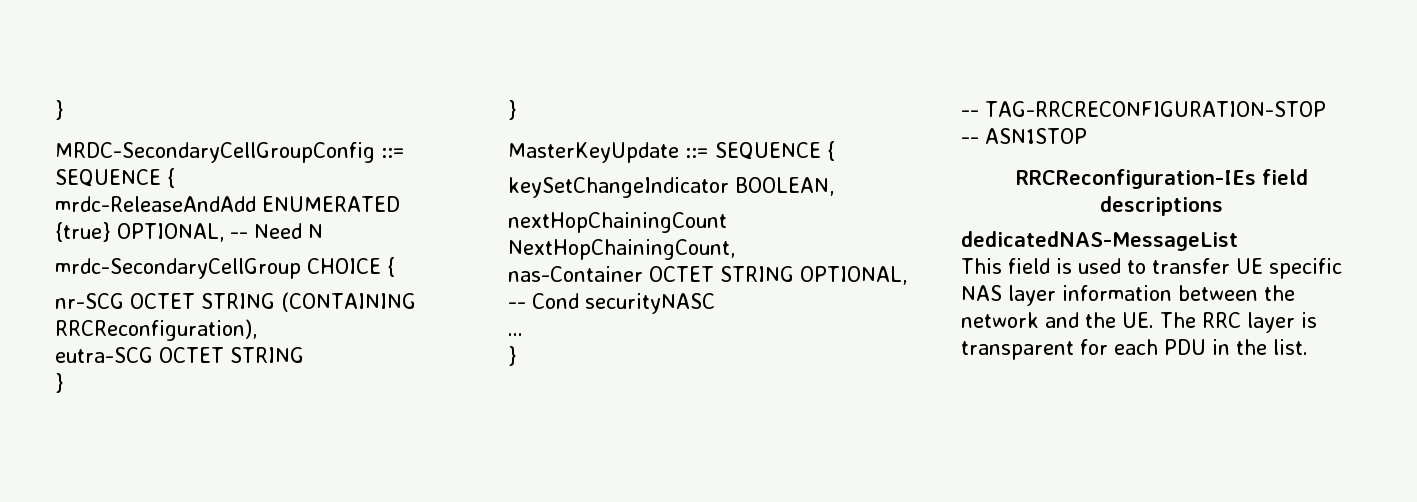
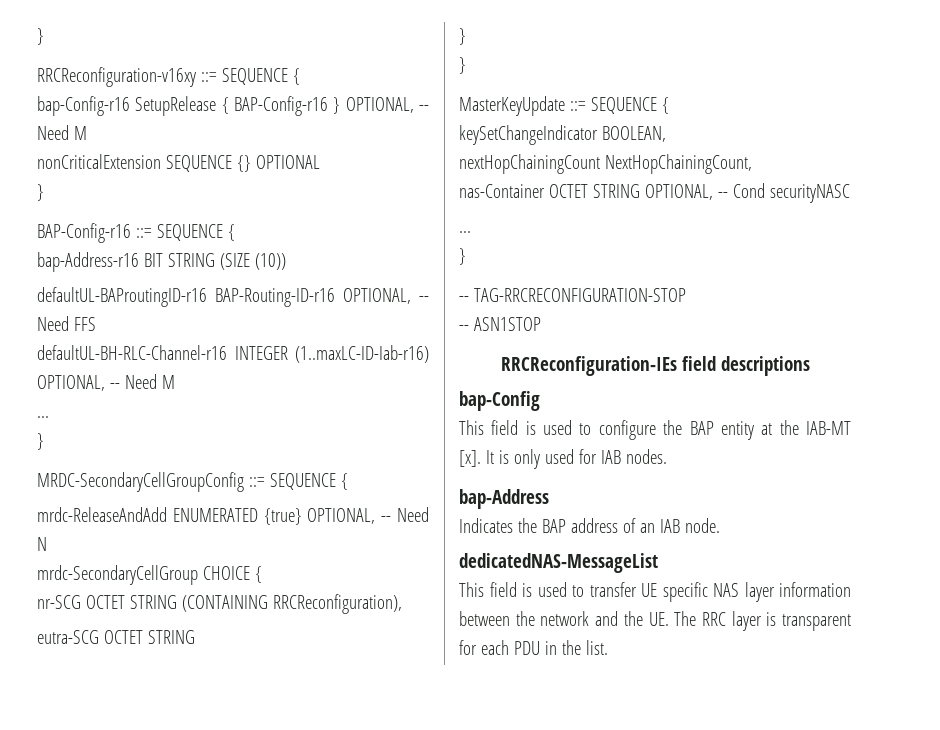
[55,100,64,120] } -> [37,28,44,45] [37,67,300,87] [37,96,429,116] [37,125,87,140] [37,154,320,172] [37,184,44,201] [37,223,235,243] [37,252,286,272] [37,287,429,307] [37,316,96,331] [37,345,429,363] [37,374,175,391] [37,416,49,418] [37,433,44,450] } // RRCReconfiguration-v16xy ::= SEQUENCE { // bap-Config-r16 SetupRelease { BAP-Config-r16 } OPTIONAL, -- Need M // nonCriticalExtension SEQUENCE {} OPTIONAL // } // BAP-Config-r16 ::= SEQUENCE { // bap-Address-r16 BIT STRING (SIZE (10)) // defaultUL-BAProutingID-r16 BAP-Routing-ID-r16 OPTIONAL, -- Need FFS // defaultUL-BH-RLC-Channel-r16 INTEGER (1..maxLC-ID-Iab-r16) OPTIONAL, -- Need M // ... // }
(1223, 206) none -> [459,391,540,411] [459,420,851,440] [459,449,667,469] [459,489,549,509] [459,518,720,533] // bap-Config // This field is used to configure the BAP entity at the IAB-MT [x]. It is only used for IAB nodes. // bap-Address // Indicates the BAP address of an IAB node.

